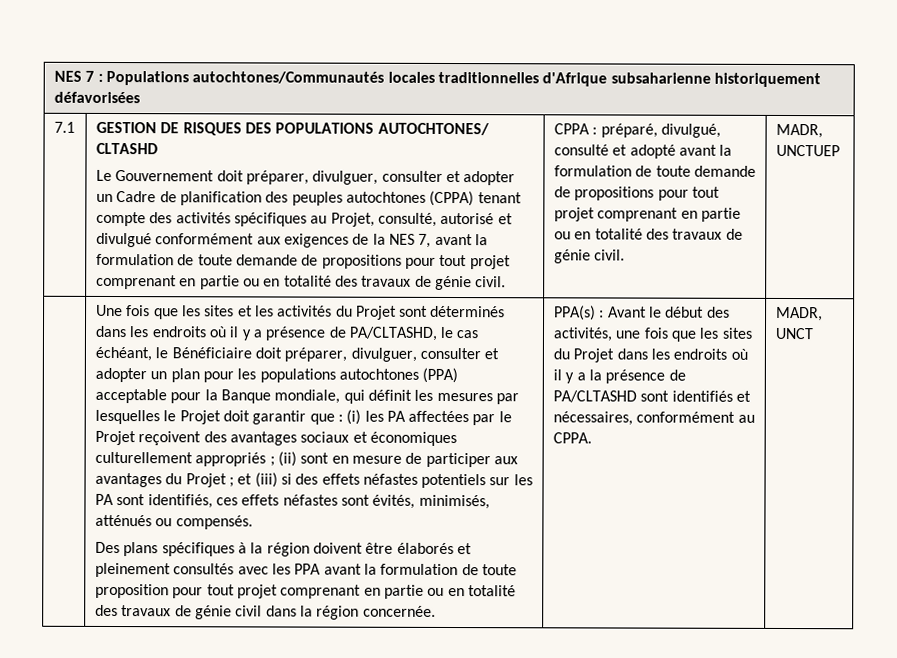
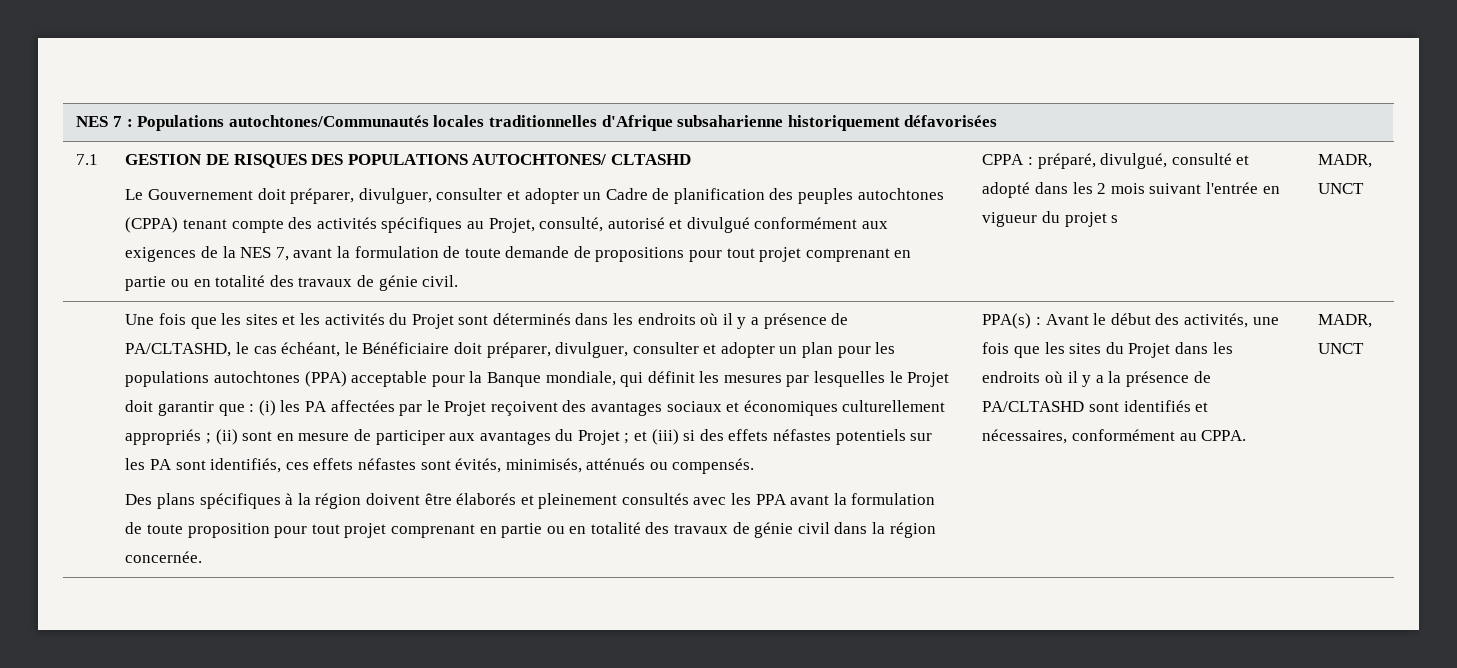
[678,144,733,156] [553,165,756,177] [553,186,720,201] [553,207,741,222] [553,228,743,240] [553,249,626,264] [775,123,823,139] [775,144,840,157] avant la formulation de toute demande de propositions pour tout projet comprenant en partie ou en totalité des travaux de génie civil. | MADR, UNCTUEP -> [1034,182,1280,194] [982,211,1119,227] [1318,154,1373,168] [1318,183,1365,194] dans les 2 mois suivant l'entrée en vigueur du projet s | MADR, UNCT

